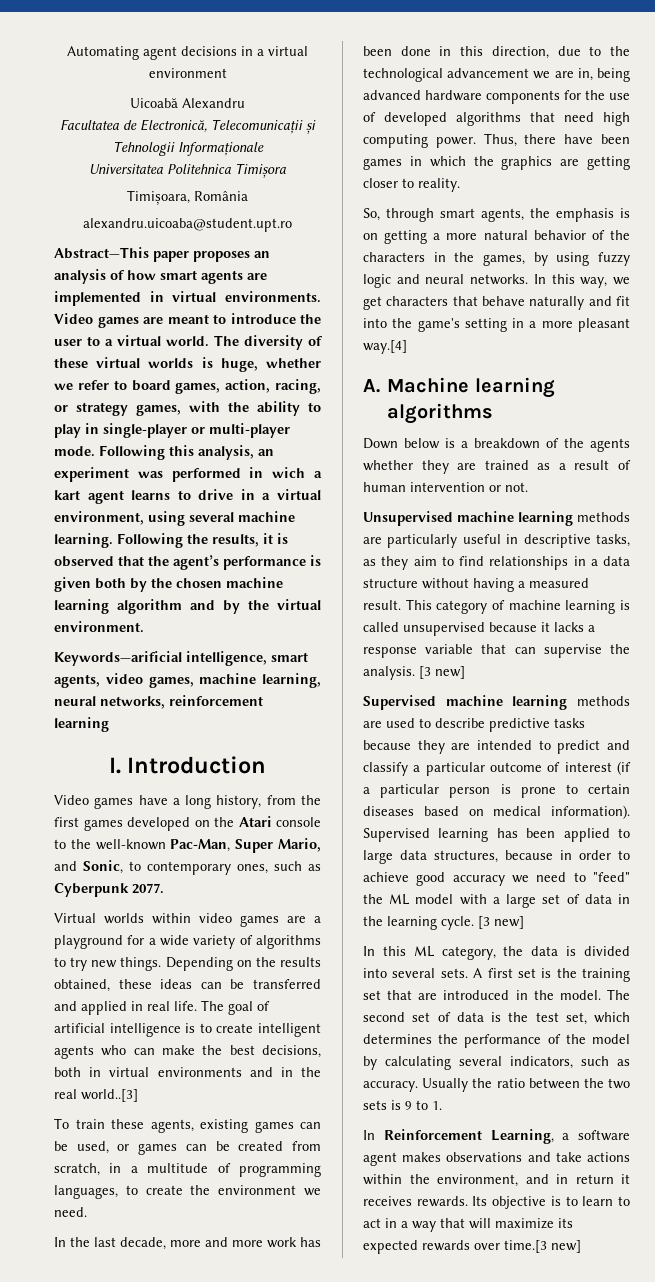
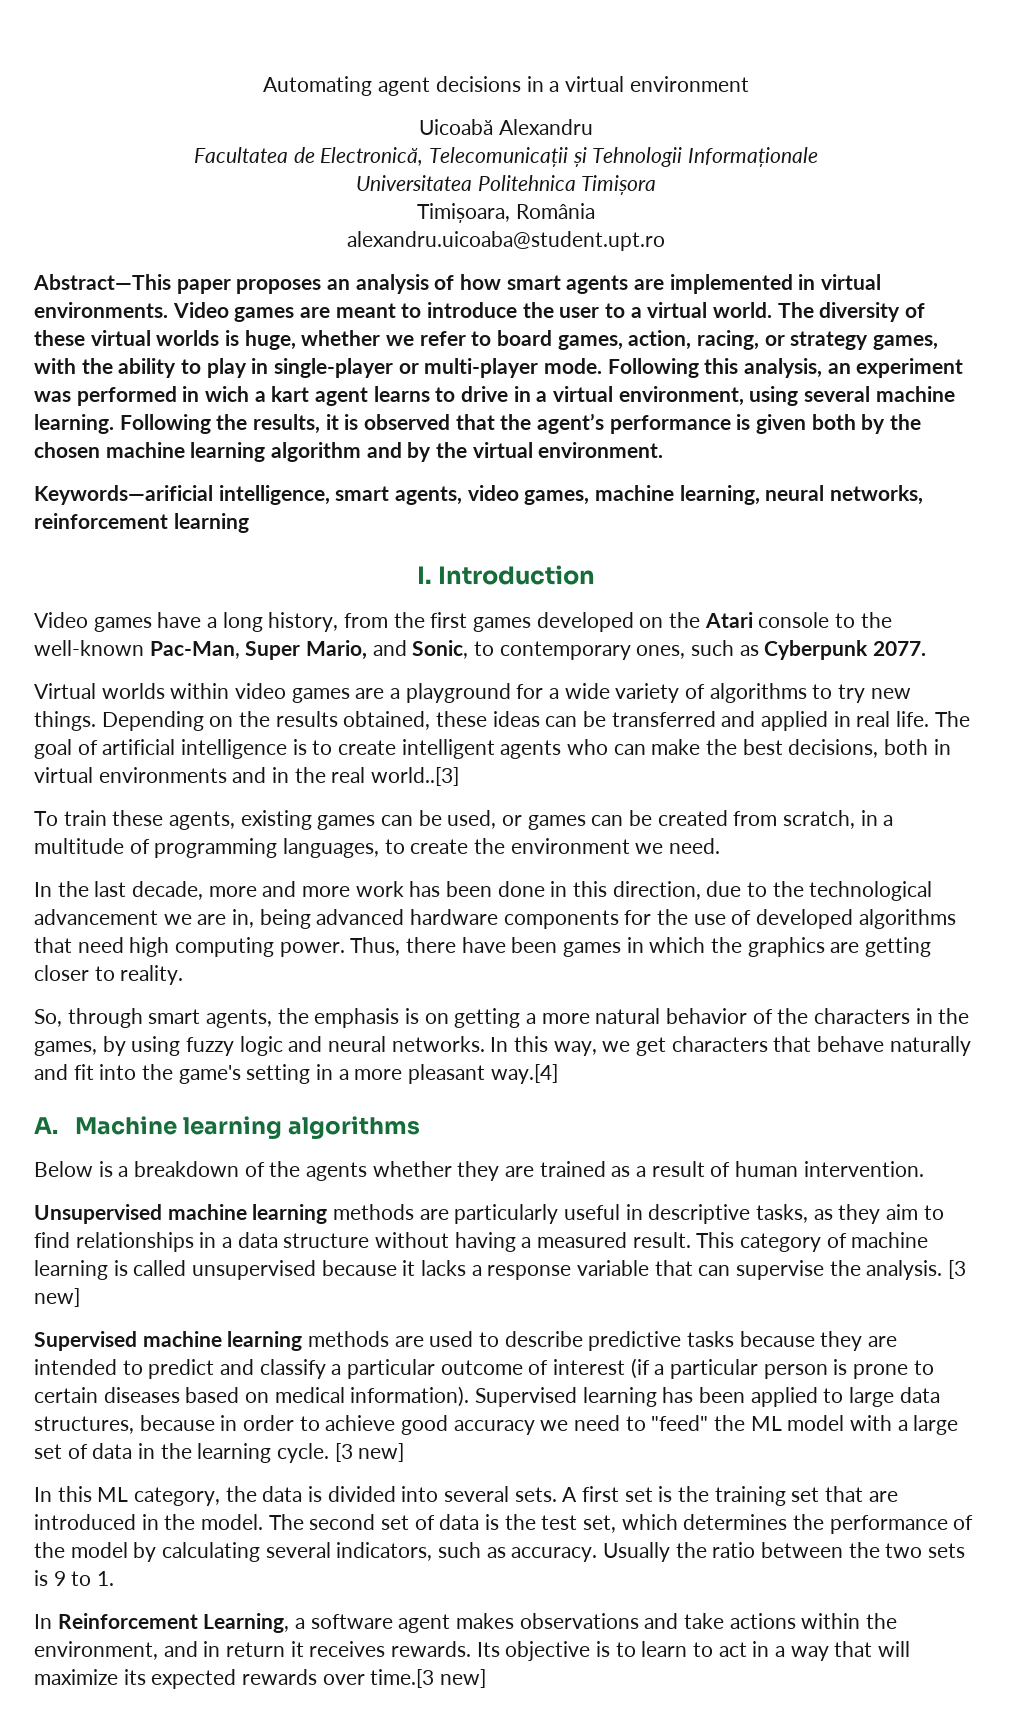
[363,438,440,449] Down below -> [34,1161,93,1177] Below
[410,482,528,492] intervention or not. -> [803,1161,924,1177] intervention.

